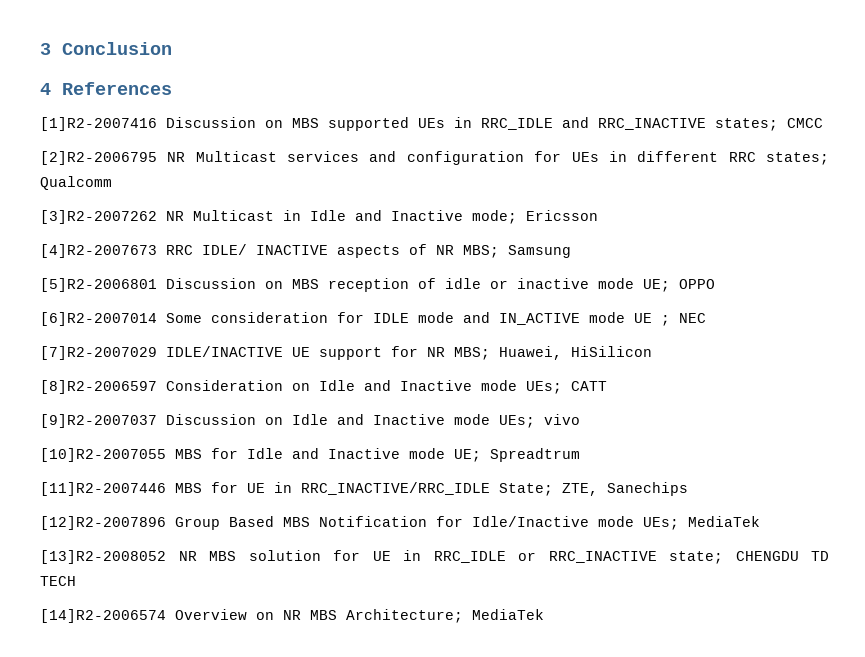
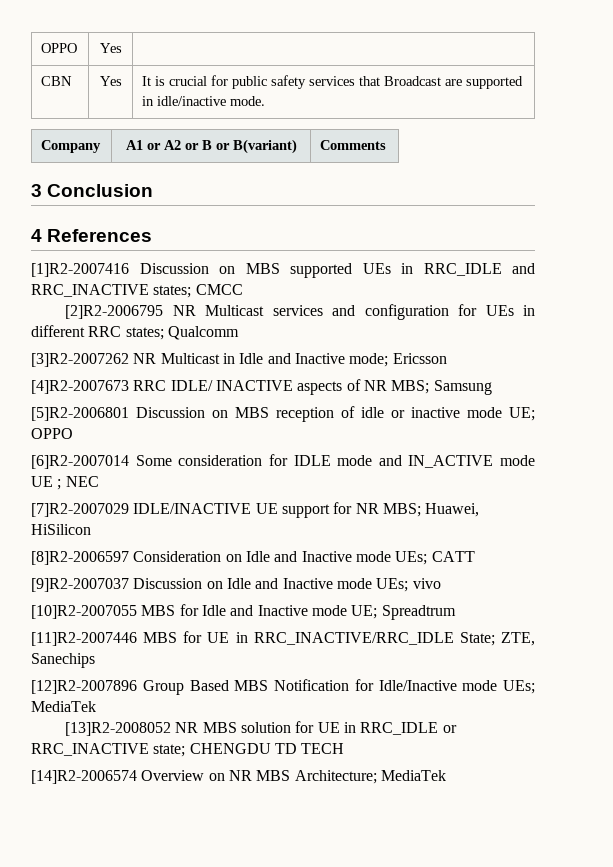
(40, 49) none -> [41,43,78,53] [99,43,122,53] [41,76,73,86] [99,76,122,86] [142,75,524,89] [142,96,266,106] [41,140,102,153] [125,139,297,154] [320,140,387,150] OPPO | Yes | // CBN | Yes | It is crucial for public safety services that Broadcast are supported in idle/inactive mode. // Company | A1 or A2 or B or B(variant) | Comments //

